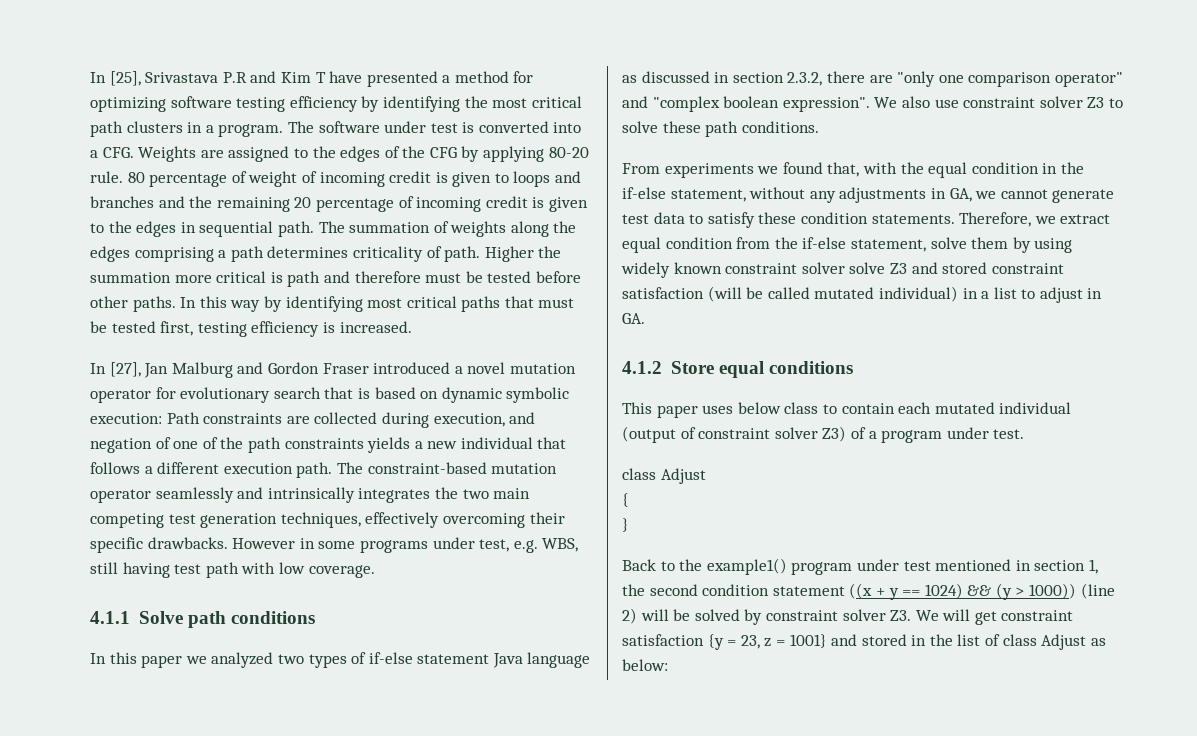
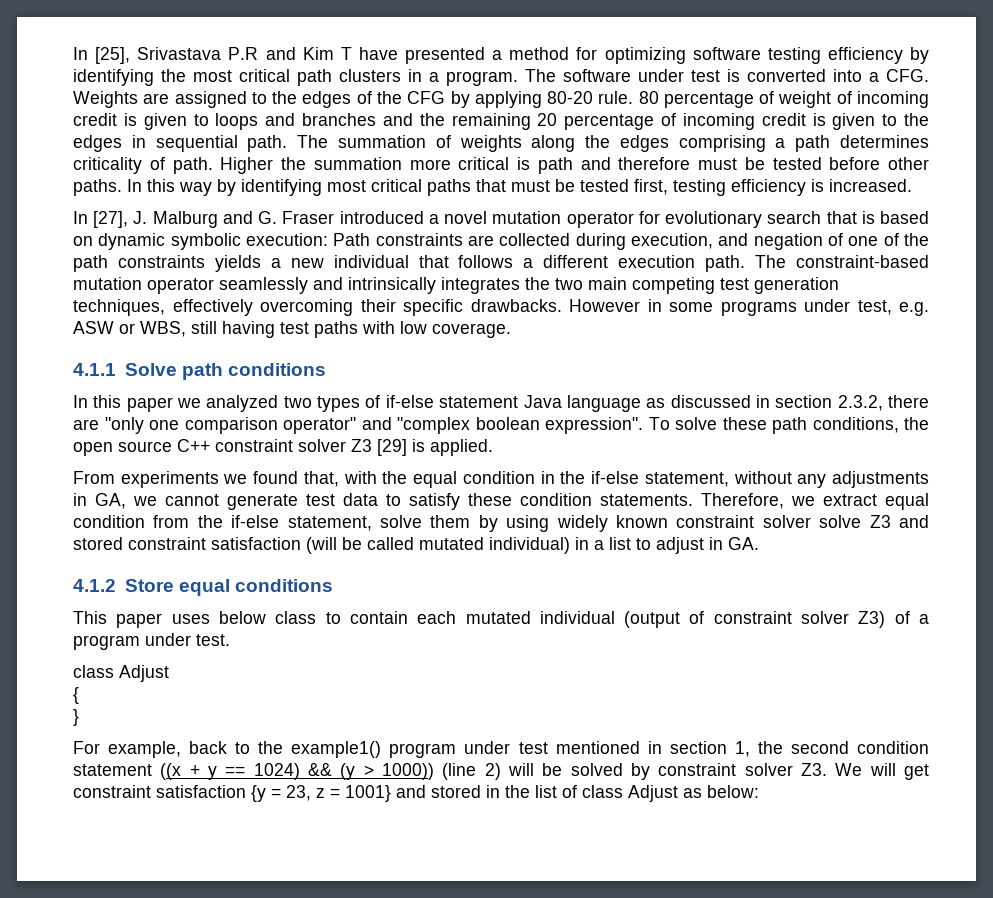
[144,363,169,378] Jan -> [133,211,148,224] J.
[267,362,319,374] Gordon -> [258,211,278,224] G.
(538, 546) none -> [73,321,135,334] ASW or
[205,562,239,578] path -> [314,321,358,338] paths
[874,96,1123,108] [622,121,819,137] We also use constraint solver Z3 to solve these path conditions. -> [648,417,929,434] [73,439,493,456] To solve these path conditions, the open source C++ constraint solver Z3 [29] is applied.
[622,559,656,571] Back -> [73,741,228,758] For example, back

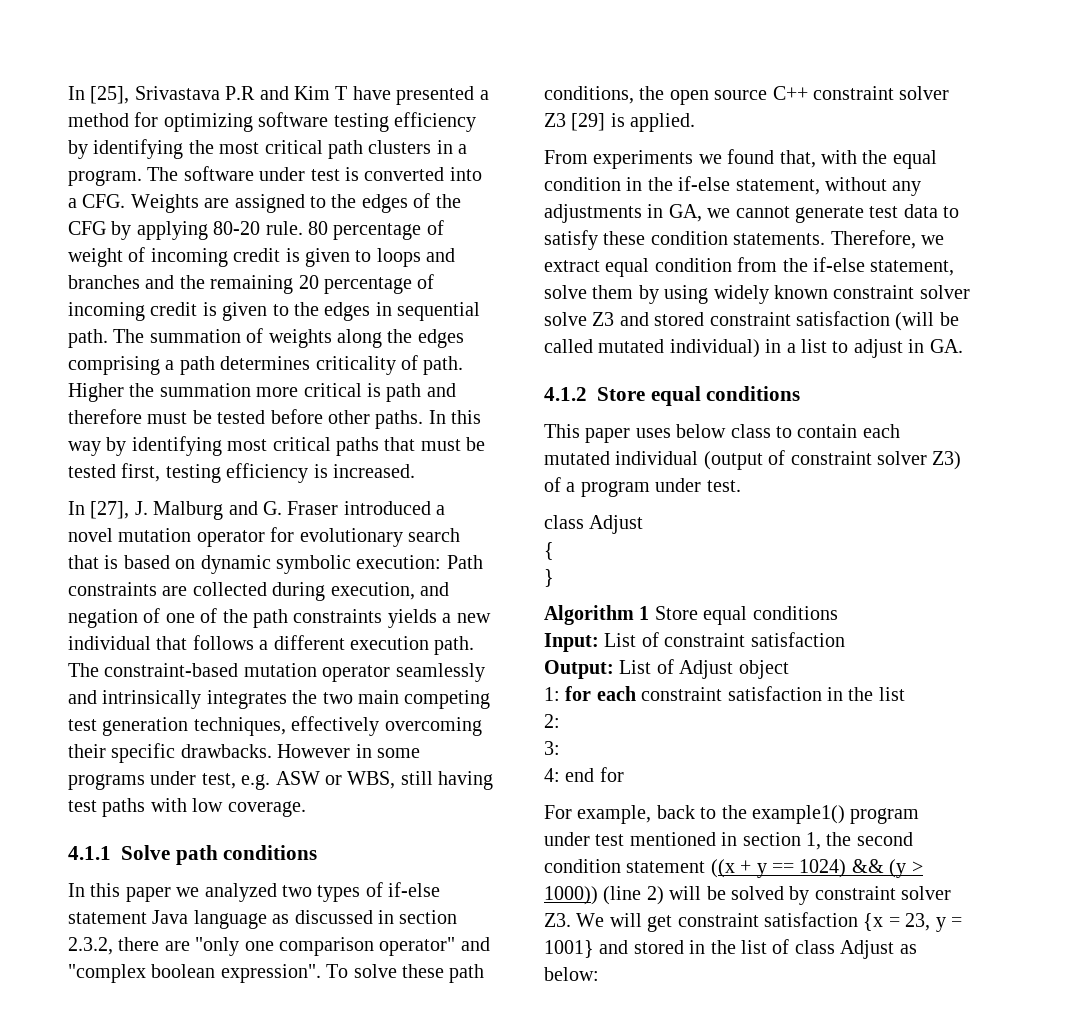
(79, 717) none -> [544,605,838,625] [544,632,845,652] [544,659,789,679] [544,686,905,701] [544,714,560,728] [544,741,560,755] [544,767,624,782] // Algorithm 1 Store equal conditions // Input: List of constraint satisfaction // Output: List of Adjust object // 1: for each constraint satisfaction in the list // 2: // 3: // 4: end for
[251,785,266,802] {y -> [863,913,884,931] {x
[316,788,325,798] z -> [935,917,946,932] y

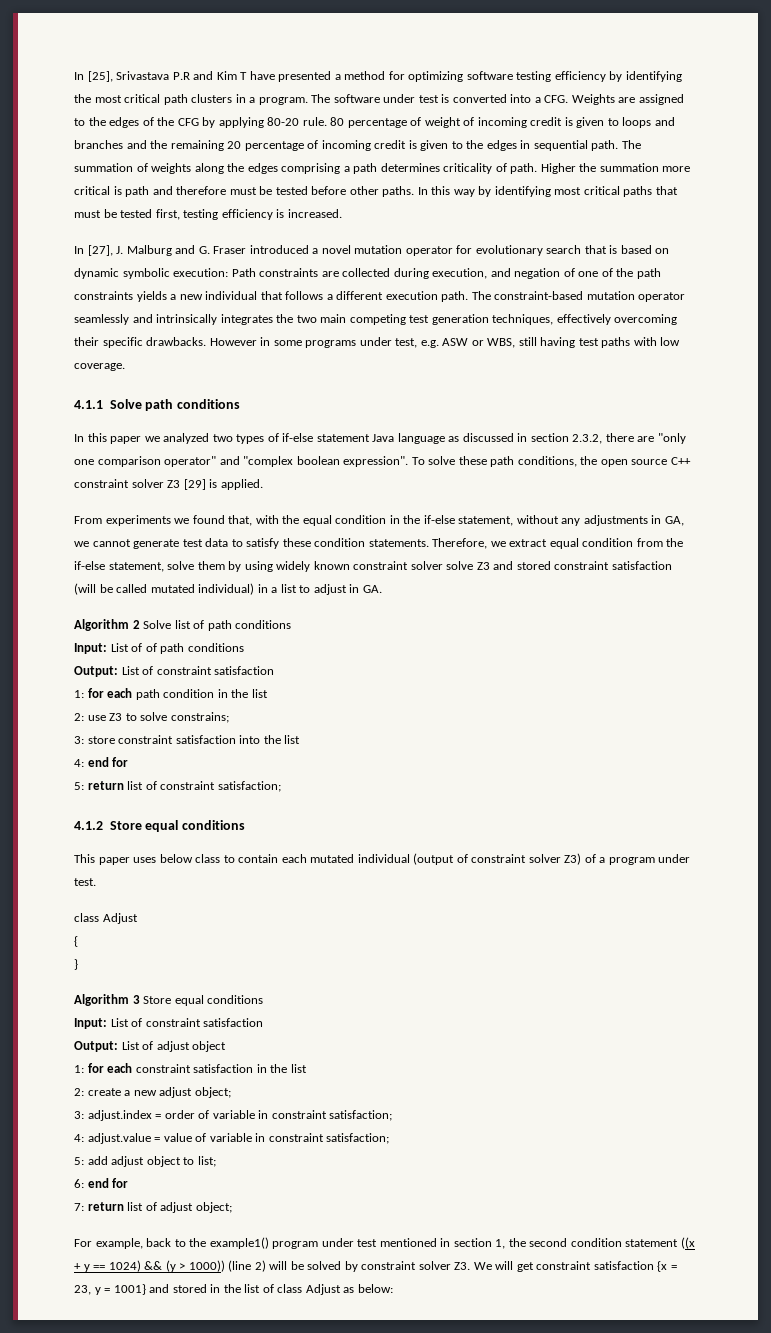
(963, 346) none -> [74,619,292,631] [74,643,244,654] [74,666,275,677] [74,688,268,700] [74,712,229,723] [74,735,301,744] [74,757,129,767] [74,781,281,792] // Algorithm 2 Solve list of path conditions // Input: List of of path conditions // Output: List of constraint satisfaction // 1: for each path condition in the list // 2: use Z3 to solve constrains; // 3: store constraint satisfaction into the list // 4: end for // 5: return list of constraint satisfaction;
[639,606,650,620] 1 -> [132,995,140,1004] 3
[679,660,734,679] Adjust -> [156,1041,190,1052] adjust
[544,741,560,755] [544,767,624,782] // 3: // 4: end for -> [87,1087,231,1098] [74,1110,393,1121] [74,1133,390,1144] [74,1156,216,1167] [74,1178,129,1188] [74,1202,232,1213] create a new adjust object; // 3: adjust.index = order of variable in constraint satisfaction; // 4: adjust.value = value of variable in constraint satisfaction; // 5: add adjust object to list; // 6: end for // 7: return list of adjust object;

